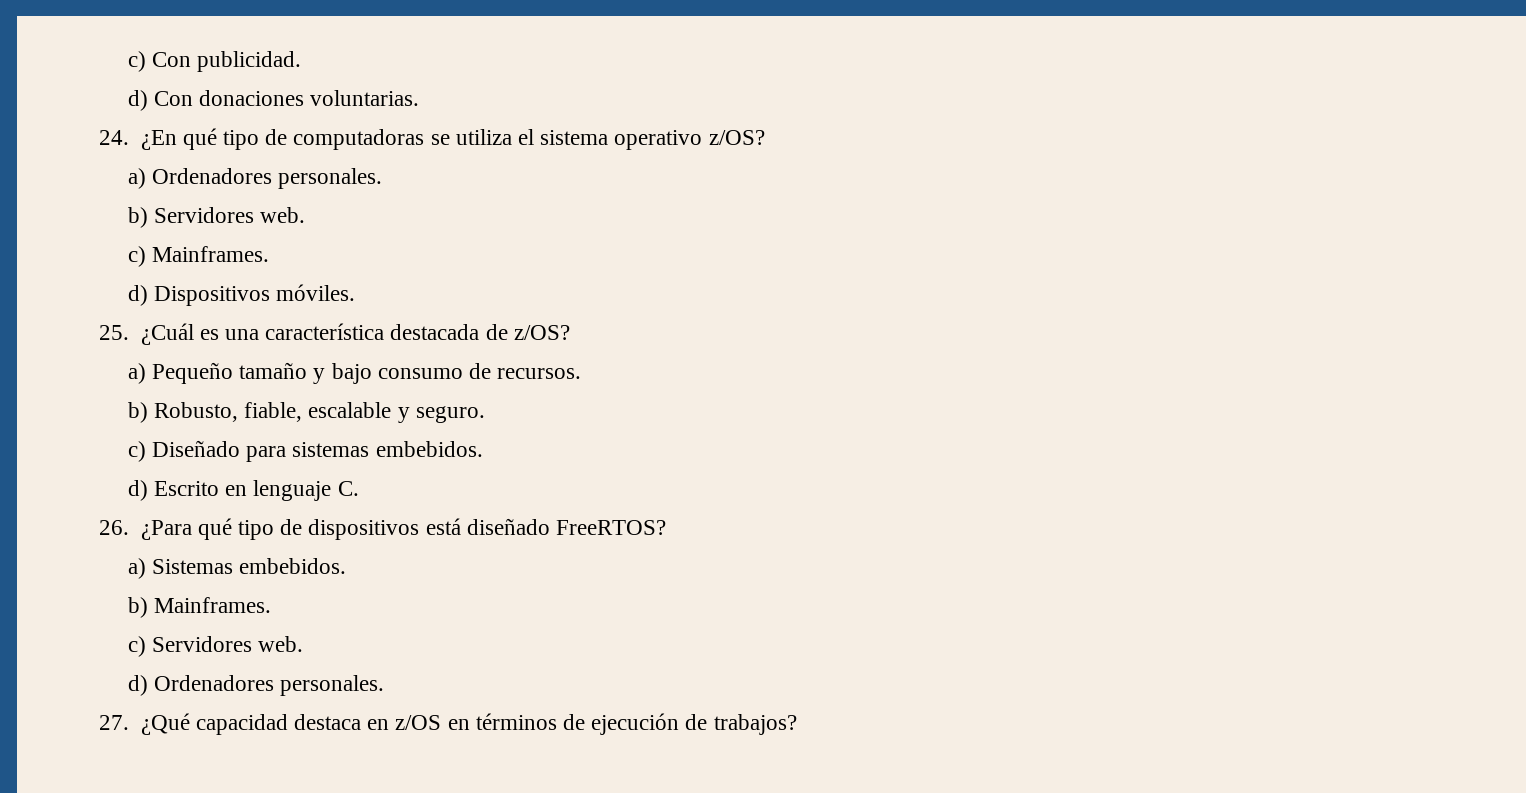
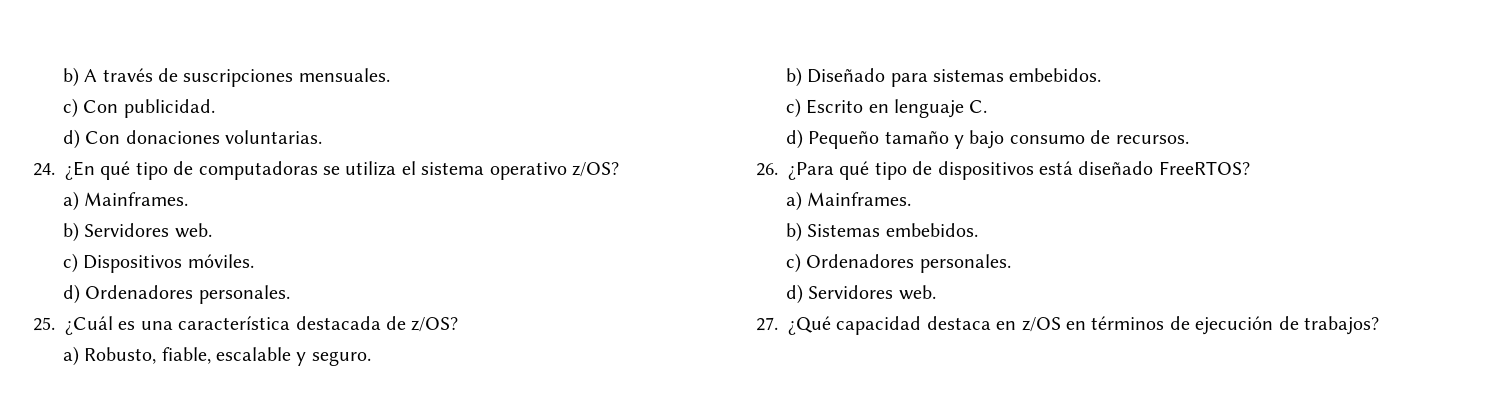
(127, 61) none -> [62,67,390,87] b) A través de suscripciones mensuales. //
[151,168,383,189] Ordenadores personales. -> [84,192,189,206] Mainframes.
[151,246,269,262] [127,284,356,306] Mainframes. // d) Dispositivos móviles. -> [83,254,254,273] [62,284,290,304] Dispositivos móviles. // d) Ordenadores personales.
(146, 373) none -> [84,347,371,366] [785,67,1102,87] [785,98,988,118] [785,129,803,149] Robusto, fiable, escalable y seguro. // b) Diseñado para sistemas embebidos. // c) Escrito en lenguaje C. // d)
[127,402,485,423] [127,440,483,462] [127,480,359,501] // b) Robusto, fiable, escalable y seguro. // c) Diseñado para sistemas embebidos. // d) Escrito en lenguaje C. -> (1189, 139) none
(146, 568) none -> [807,192,912,206] [785,222,802,242] Mainframes. // b)
[127,597,271,618] [127,636,304,657] [127,675,385,696] b) Mainframes. // c) Servidores web. // d) Ordenadores personales. -> [785,253,1011,273] [785,284,936,304] c) Ordenadores personales. // d) Servidores web.

